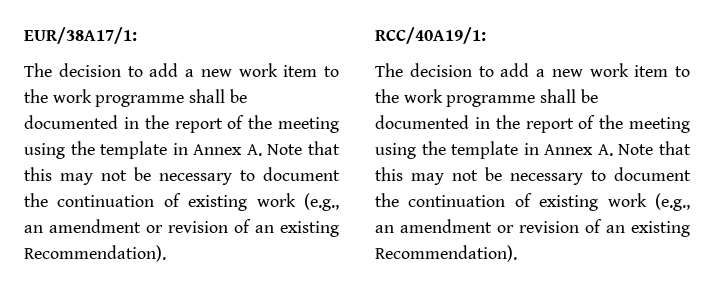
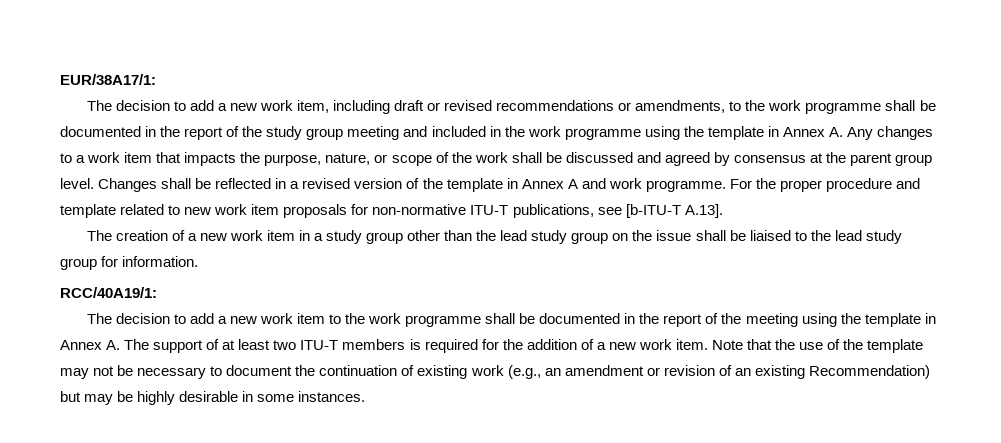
[283,65,318,77] item -> [296,100,726,114] item, including draft or revised recommendations or amendments,
[278,117,339,133] [24,141,341,159] [24,167,340,185] [24,193,339,211] [24,219,339,237] [24,245,166,262] meeting using the template in Annex A. Note that this may not be necessary to document the continuation of existing work (e.g., an amendment or revision of an existing Recommendation). -> [266,126,934,140] [60,152,933,166] [60,178,921,192] [60,204,723,218] [86,230,902,244] [60,256,199,270] study group meeting and included in the work programme using the template in Annex A. Any changes to a work item that impacts the purpose, nature, or scope of the work shall be discussed and agreed by consensus at the parent group level. Changes shall be reflected in a revised version of the template in Annex A and work programme. For the proper procedure and template related to new work item proposals for non-normative ITU-T publications, see [b-ITU-T A.13]. // The creation of a new work item in a study group other than the lead study group on the issue shall be liaised to the lead study group for information.
[618,141,691,155] [375,167,403,181] Note that this -> [124,339,924,353] The support of at least two ITU-T members is required for the addition of a new work item. Note that the use of the template
[375,245,517,262] Recommendation). -> [808,365,930,379] [60,391,366,405] Recommendation) but may be highly desirable in some instances.

